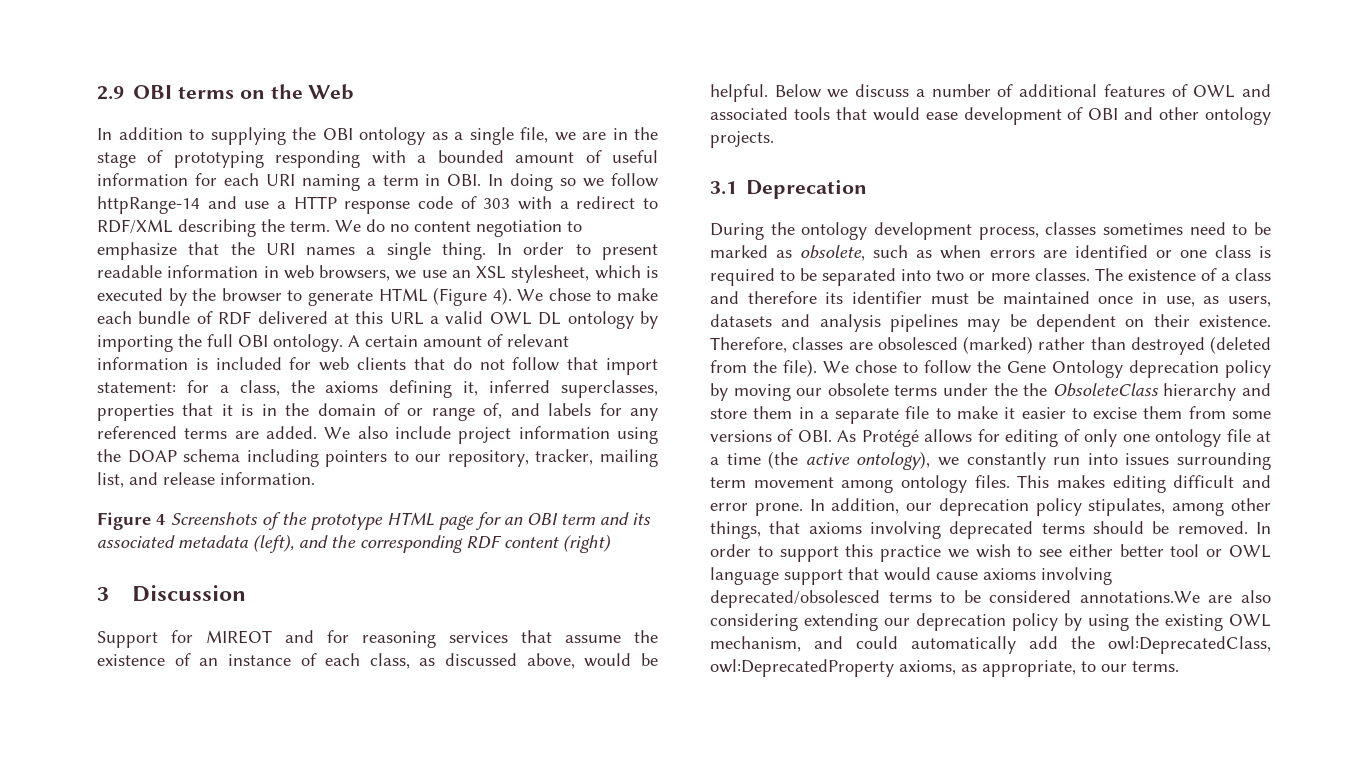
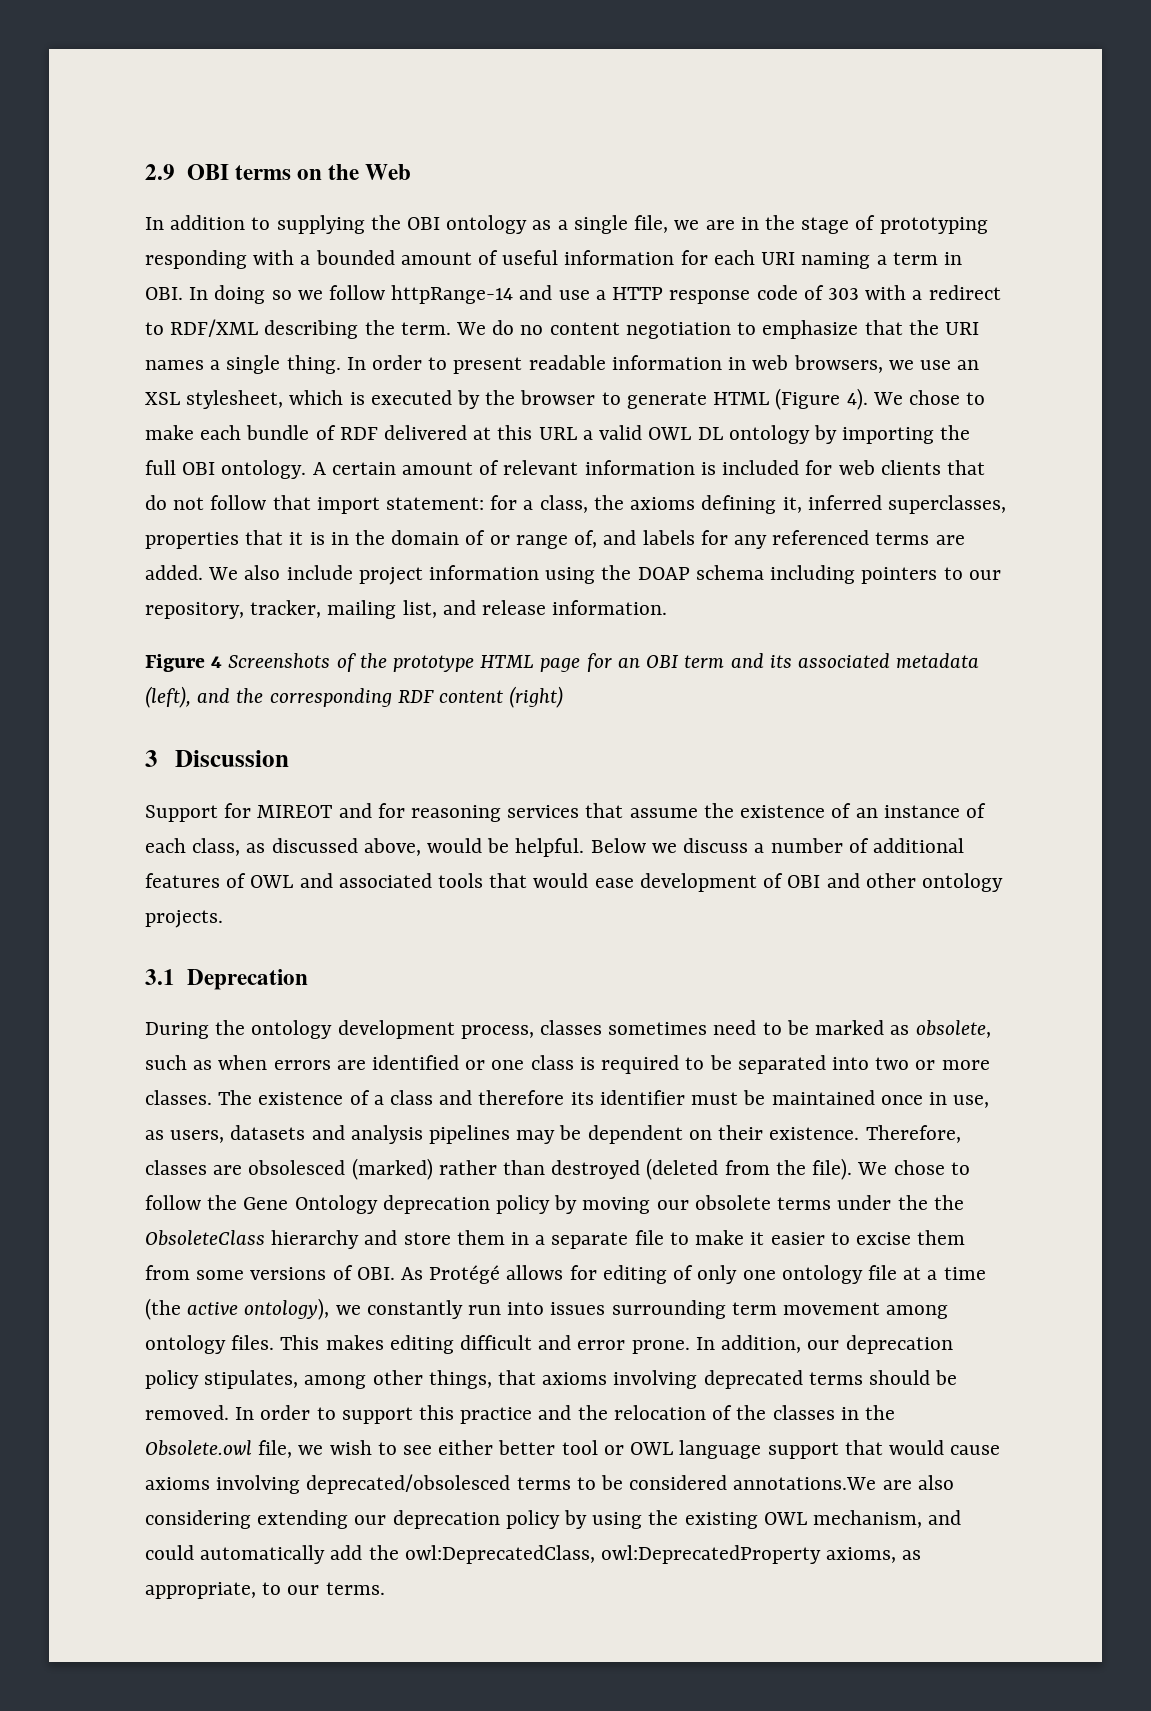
(942, 553) none -> [538,1405,895,1420] [145,1440,293,1458] and the relocation of the classes in the Obsolete.owl file,

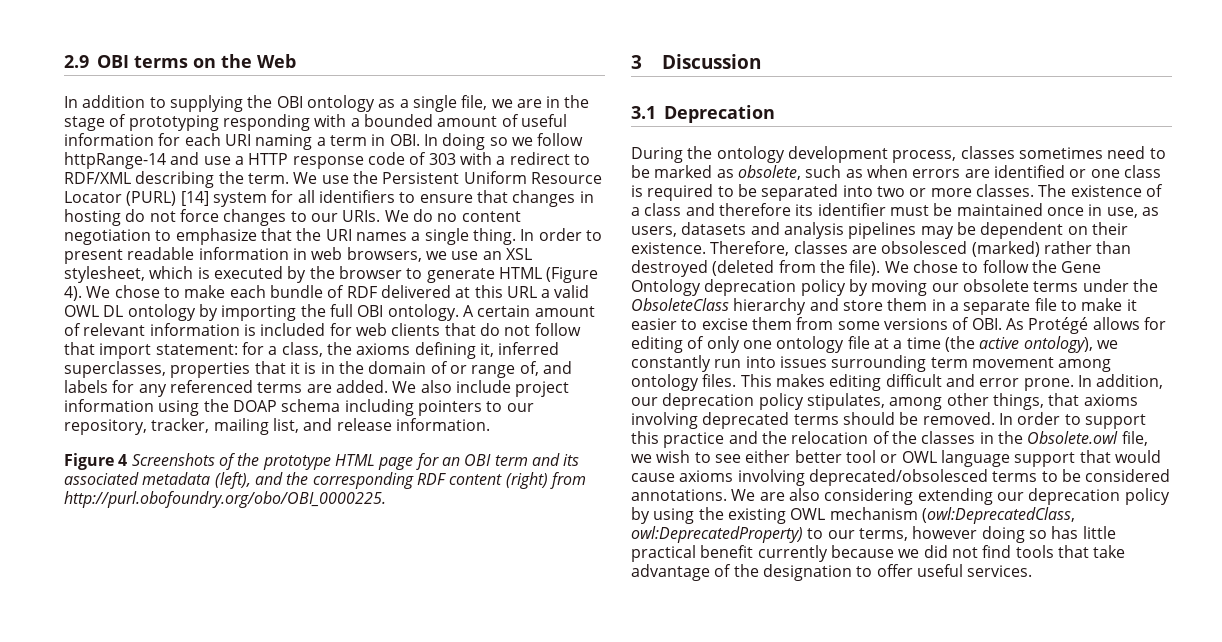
(487, 328) none -> [321,171,602,184] [64,190,594,207] [64,209,409,226] use the Persistent Uniform Resource Locator (PURL) [14] system for all identifiers to ensure that changes in hosting do not force changes to our URIs. We
(564, 697) none -> [549,472,586,489] [64,491,386,508] from http://purl.obofoundry.org/obo/OBI_0000225.
[145,803,986,822] [145,838,964,857] [145,873,1003,892] [145,910,223,928] // Support for MIREOT and for reasoning services that assume the existence of an instance of each class, as discussed above, would be helpful. Below we discuss a number of additional features of OWL and associated tools that would ease development of OBI and other ontology projects. -> (762, 61) none
[933,1195,964,1210] the -> (1158, 285) none
[733,1477,877,1490] annotations.We -> [631,489,756,501] annotations. We
[813,1510,962,1528] [145,1545,922,1564] [145,1582,385,1599] mechanism, and could automatically add the owl:DeprecatedClass, owl:DeprecatedProperty axioms, as appropriate, to our terms. -> [829,507,1075,524] [631,526,1116,543] [631,545,1126,562] [631,564,1033,581] mechanism (owl:DeprecatedClass, owl:DeprecatedProperty) to our terms, however doing so has little practical benefit currently because we did not find tools that take advantage of the designation to offer useful services.

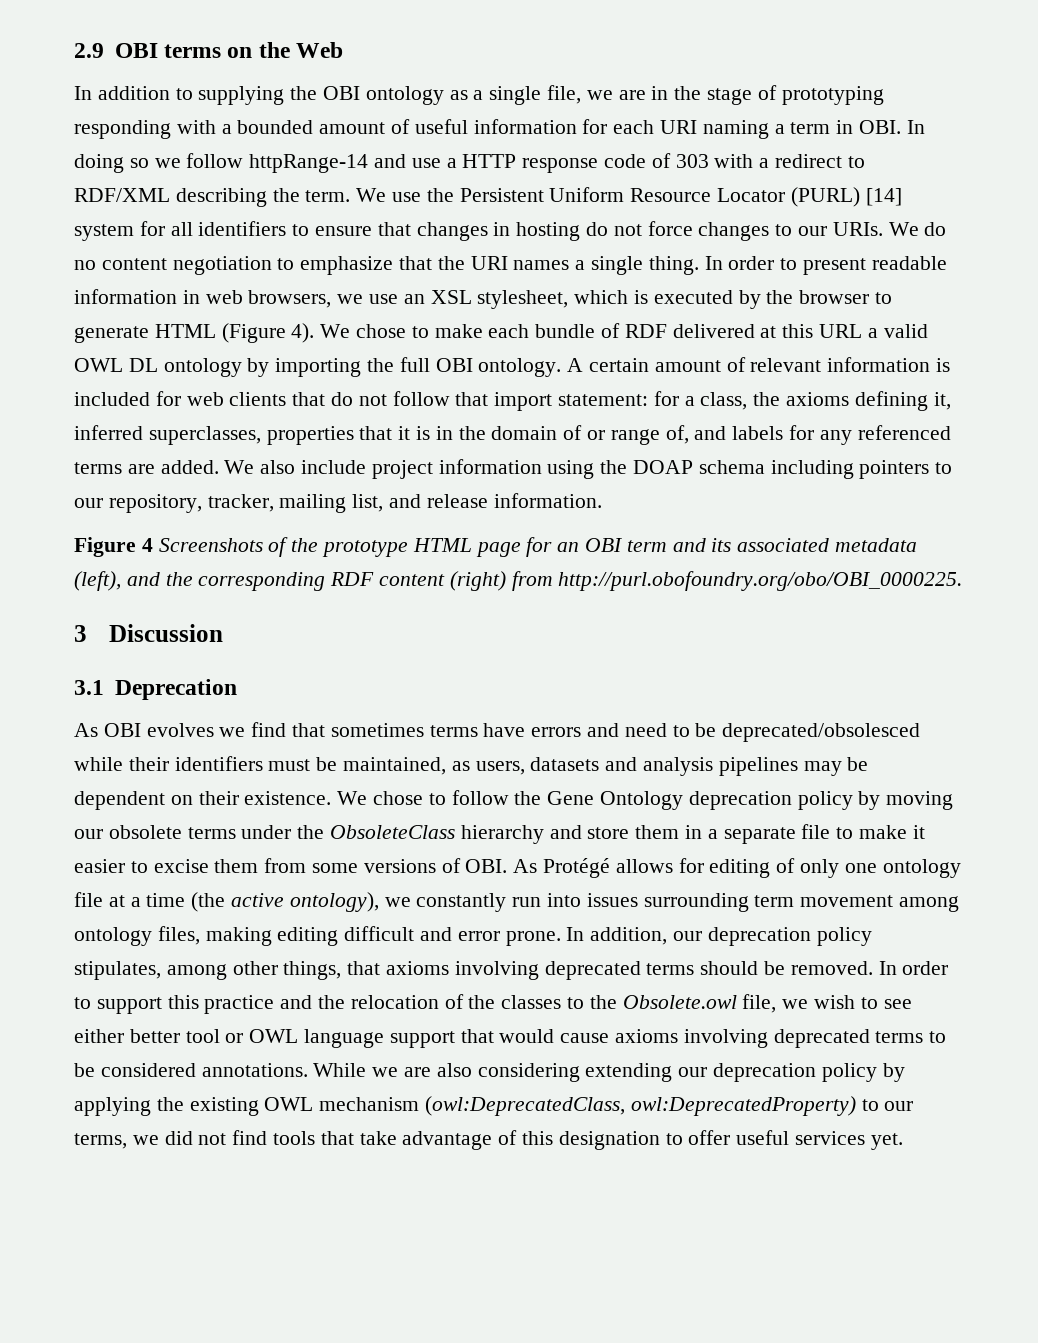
[631,146,1166,163] [631,165,1161,180] [631,184,1163,201] [631,203,1138,218] During the ontology development process, classes sometimes need to be marked as obsolete, such as when errors are identified or one class is required to be separated into two or more classes. The existence of a class and therefore its identifier must be maintained once in use, -> [74,722,921,742] [74,756,447,775] As OBI evolves we find that sometimes terms have errors and need to be deprecated/obsolesced while their identifiers must be maintained,
[710,241,1132,257] [631,260,881,277] Therefore, classes are obsolesced (marked) rather than destroyed (deleted from the file). -> (332, 798) none
[702,374,825,387] files. This makes -> [157,926,272,946] files, making
[979,432,994,444] in -> [567,997,585,1009] to
[808,469,988,486] deprecated/obsolesced -> [773,1029,870,1048] deprecated
[731,489,756,501] We -> [313,1063,399,1077] While we
[653,508,695,524] using -> [74,1097,151,1116] applying
[912,526,1116,543] [631,545,894,562] however doing so has little practical benefit currently because -> (127, 1141) none
[733,564,759,577] the -> [522,1131,554,1145] this
[967,565,1033,577] services. -> [795,1131,903,1150] services yet.

